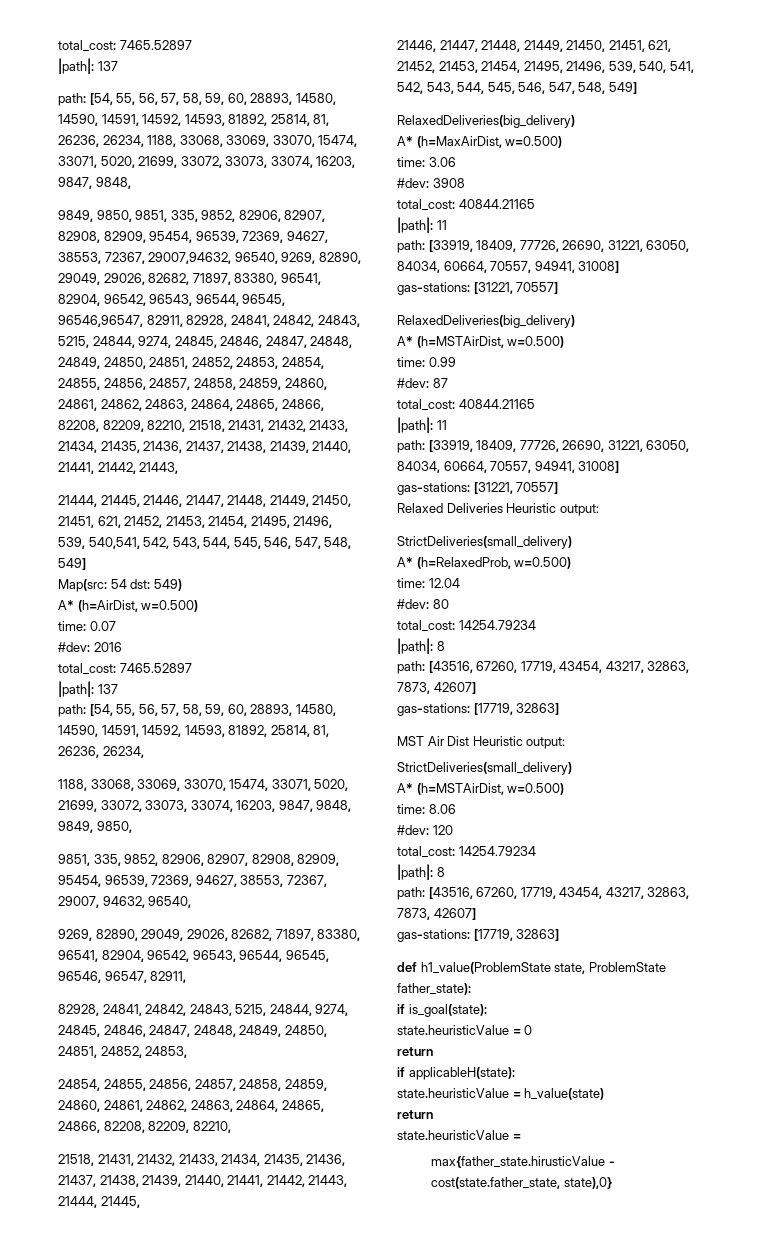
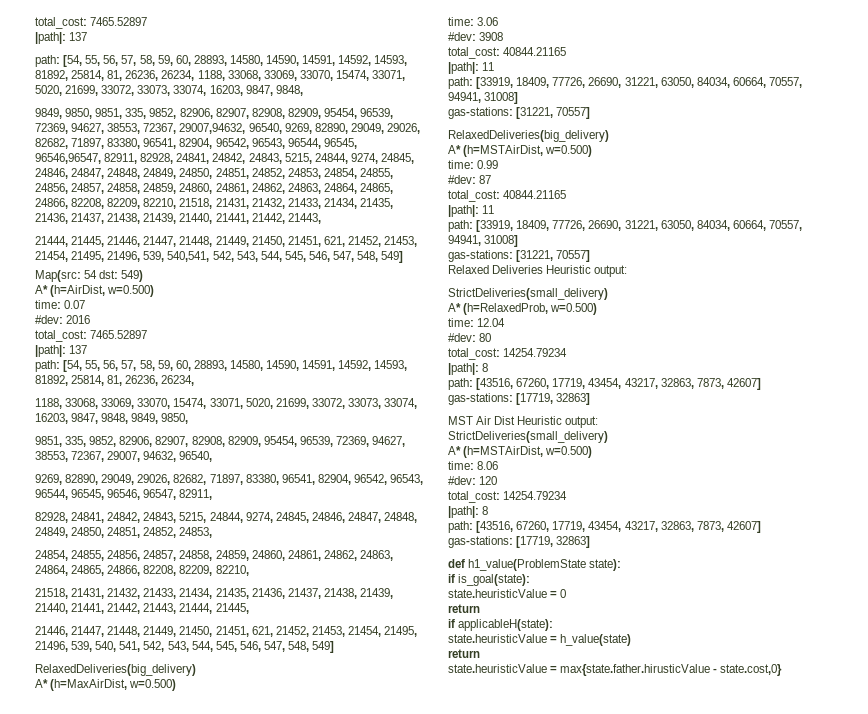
[554,962,666,974] [397,983,471,995] state, ProblemState father_state): -> [589,559,622,571] state):
[431,1156,615,1168] [431,1177,612,1189] // max{father_state.hirusticValue - cost(state.father_state, state),0} -> [560,664,783,676] max{state.father.hirusticValue - state.cost,0}

